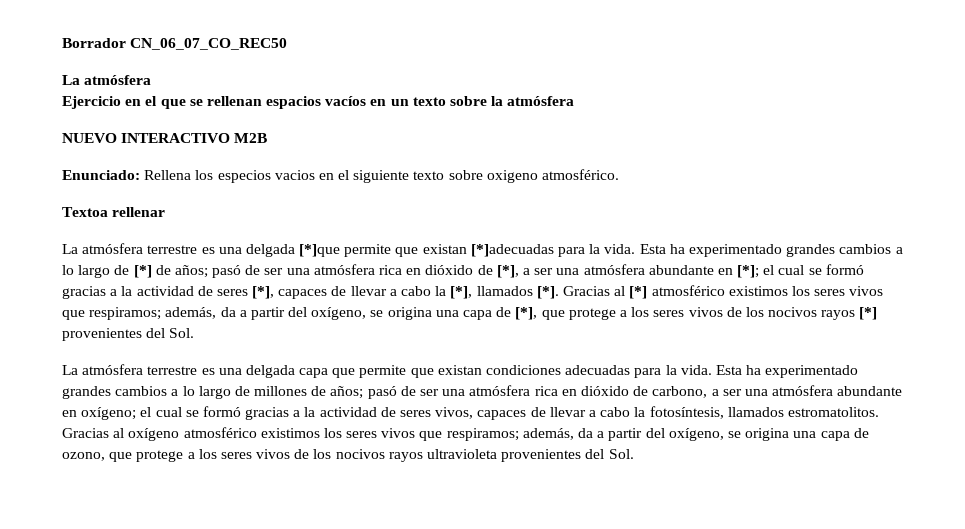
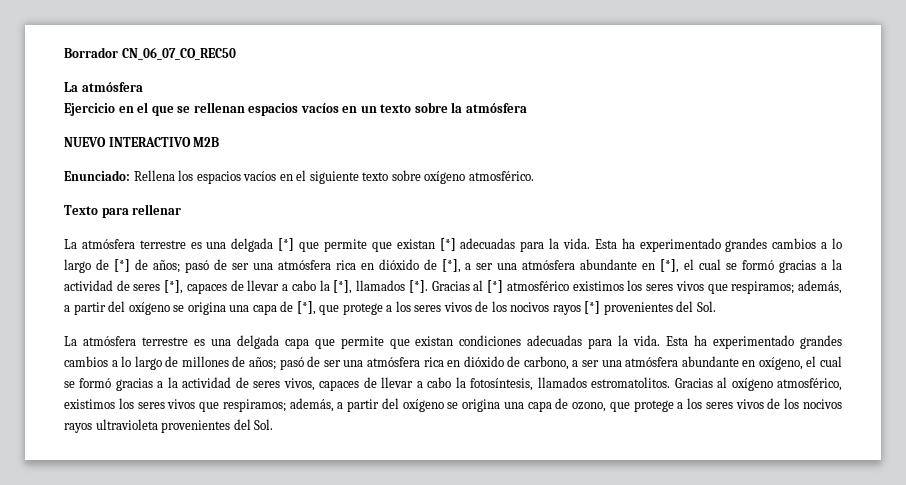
[217,170,315,183] especios vacios -> [196,171,277,184] espacios vacíos
[486,170,538,183] oxigeno -> [424,171,466,184] oxígeno
[62,207,108,217] Textoa -> [64,205,129,218] Texto para
[299,244,554,257] [*]que permite que existan [*]adecuadas -> [278,238,516,252] [*] que permite que existan [*] adecuadas
[737,265,760,278] [*]; -> [660,259,680,273] [*],
[220,307,367,320] da a partir del oxígeno, -> [64,301,170,315] a partir del oxígeno
[81,407,137,420] oxígeno; -> [758,357,803,370] oxígeno,
[183,427,724,441] atmosférico existimos los seres vivos que respiramos; además, da a partir del oxígeno, -> [777,378,843,391] [64,398,444,412] atmosférico, existimos los seres vivos que respiramos; además, a partir del oxígeno

